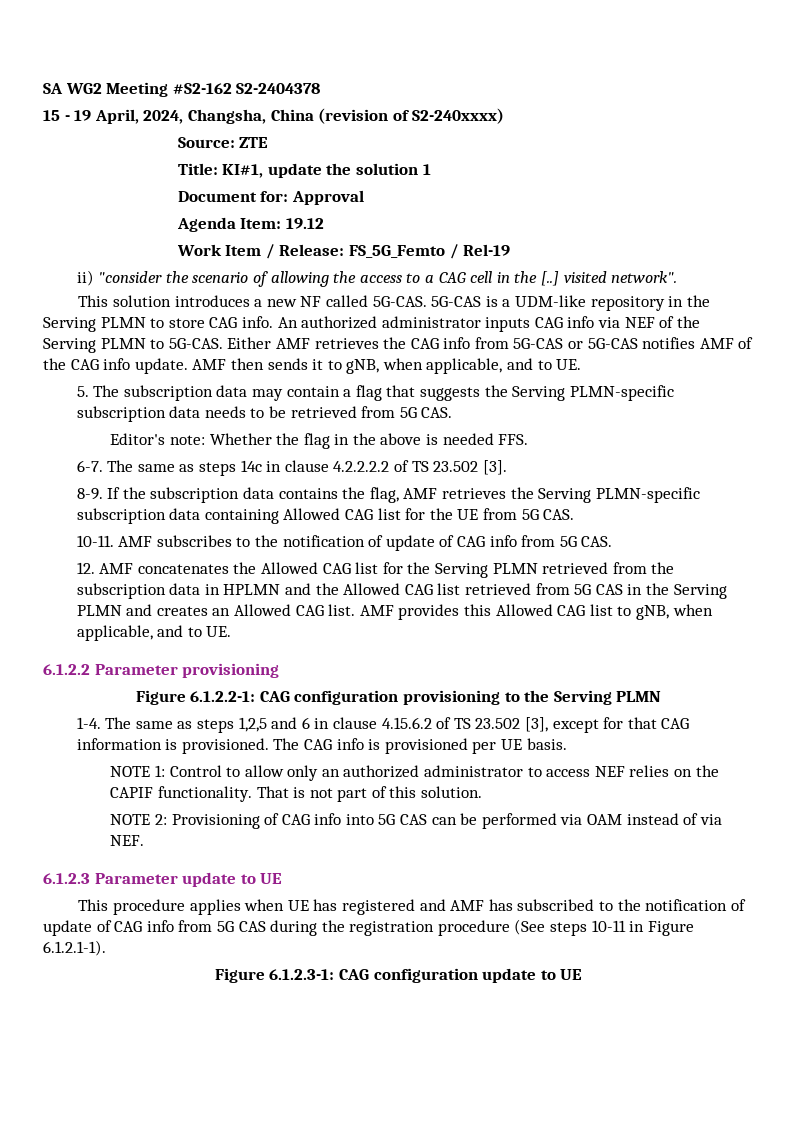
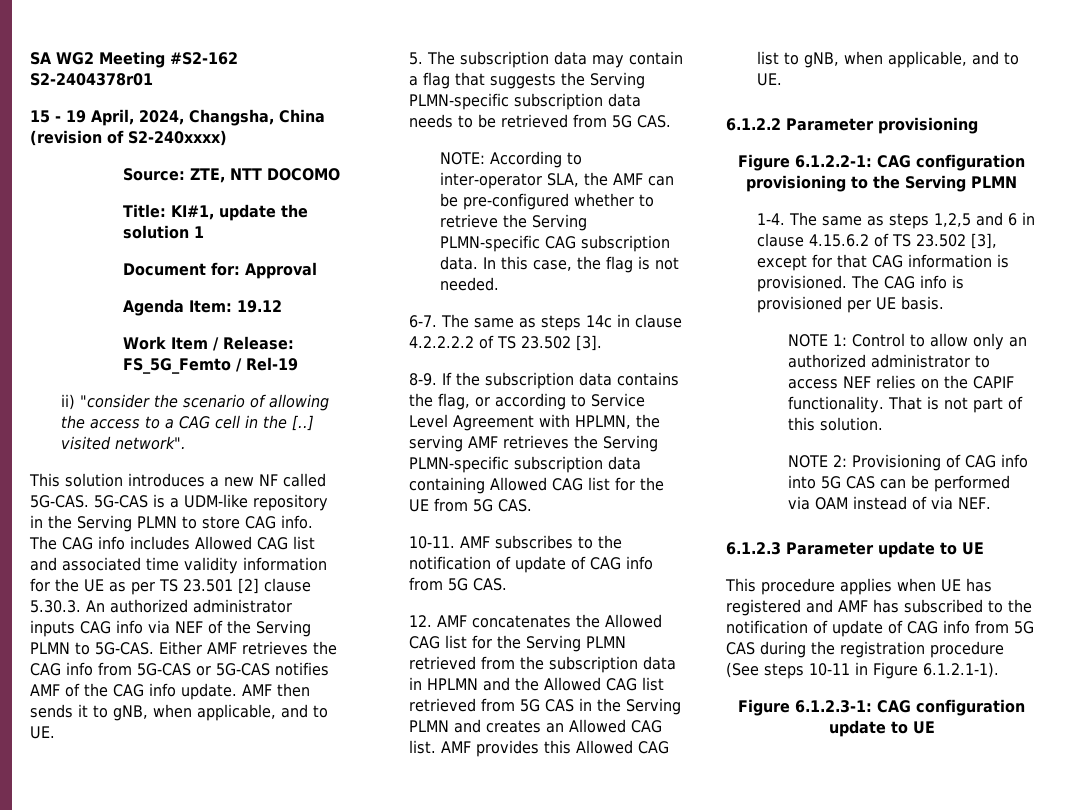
[236,83,321,94] S2-2404378 -> [30,73,153,86] S2-2404378r01
[239,137,269,148] ZTE -> [190,168,341,183] ZTE, NTT DOCOMO
(273, 322) none -> [29,536,315,550] [30,557,327,574] [30,578,311,595] [30,600,81,613] The CAG info includes Allowed CAG list and associated time validity information for the UE as per TS 23.501 [2] clause 5.30.3.
[110,433,529,449] Editor's note: Whether the flag in the above is needed FFS. -> [440,151,583,168] [440,172,675,189] [440,193,655,210] [440,214,588,231] [440,235,671,252] [440,256,680,273] [440,277,500,291] NOTE: According to inter-operator SLA, the AMF can be pre-configured whether to retrieve the Serving PLMN-specific CAG subscription data. In this case, the flag is not needed.
(399, 495) none -> [475,393,646,410] [409,414,661,431] [409,435,464,452] or according to Service Level Agreement with HPLMN, the serving

